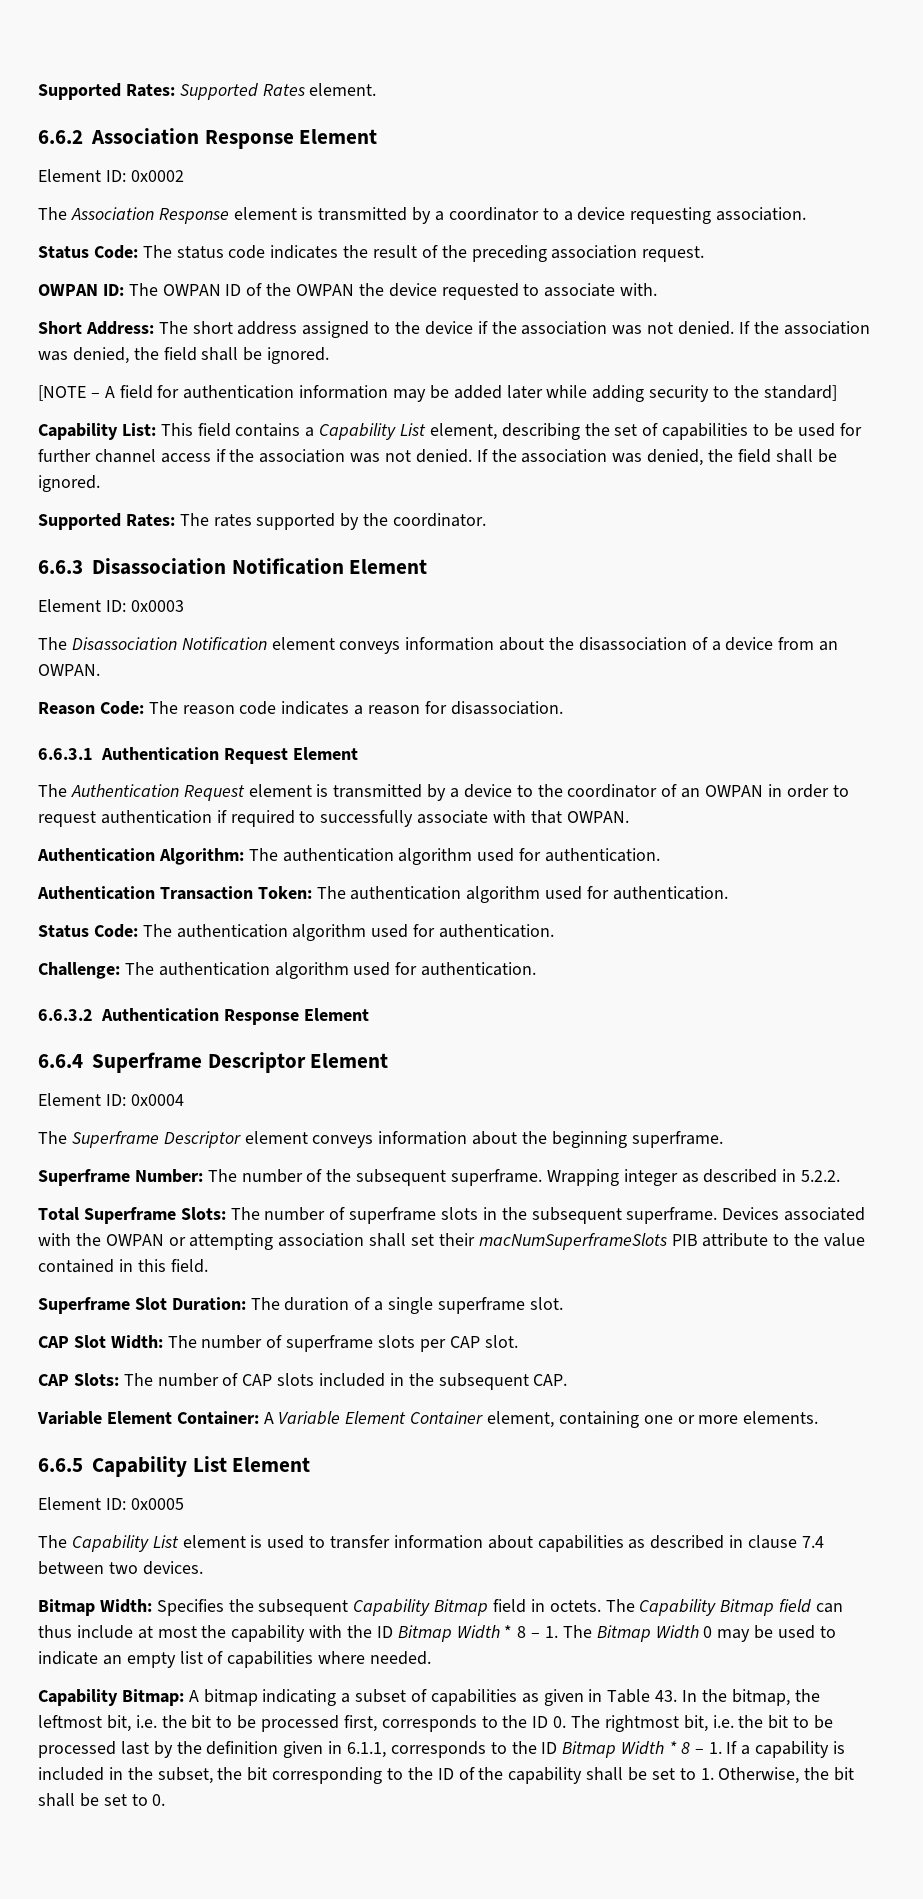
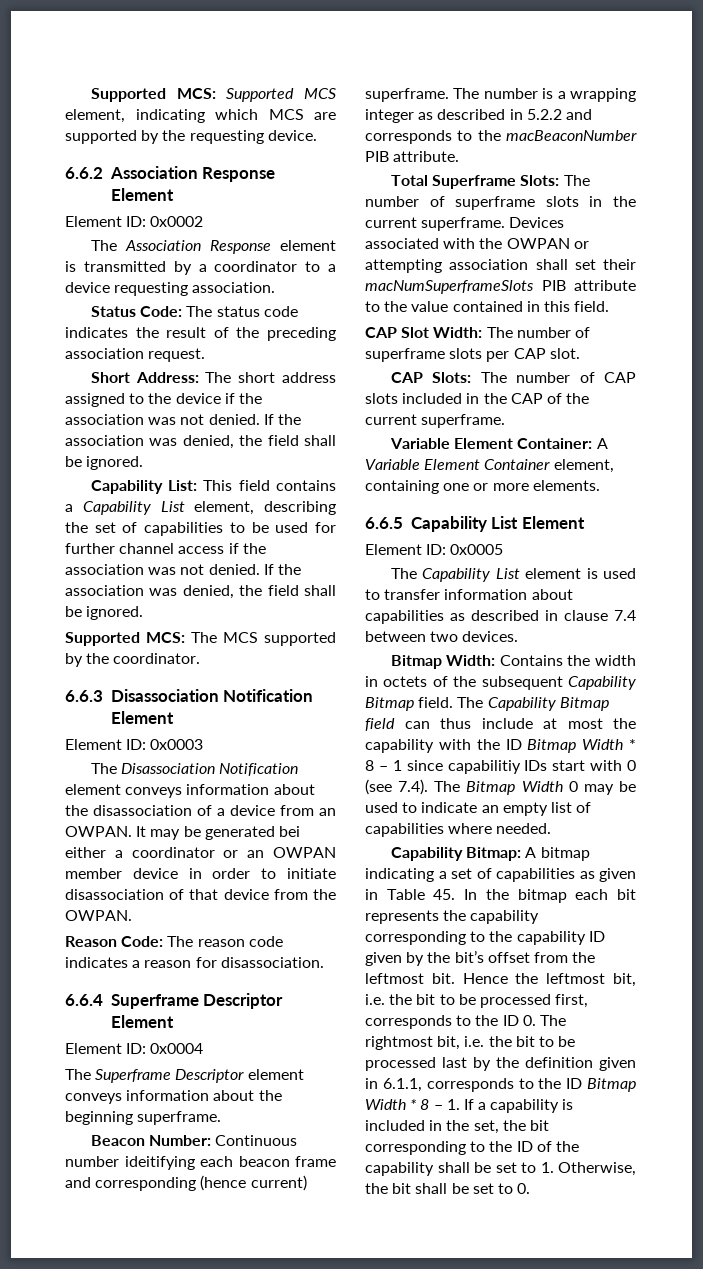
[38,83,377,100] Supported Rates: Supported Rates element. -> [90,88,336,102] [65,109,336,123] [65,130,317,144] Supported MCS: Supported MCS element, indicating which MCS are supported by the requesting device.
[38,283,658,300] // OWPAN ID: The OWPAN ID of the OWPAN the device requested to associate with. -> (206, 355) none
[38,385,837,402] // [NOTE – A field for authentication information may be added later while adding security to the standard] -> (144, 463) none
[125,513,252,527] Rates: The rates -> [146,632,258,643] MCS: The MCS
(100, 670) none -> [136,826,300,840] [65,847,336,858] [65,868,336,879] [65,889,336,900] [65,910,132,921] It may be generated bei either a coordinator or an OWPAN member device in order to initiate disassociation of that device from the OWPAN.
[38,747,358,764] [38,784,849,801] [38,810,629,827] [37,848,661,865] [37,886,728,903] [38,924,555,941] [38,962,537,979] [38,1008,369,1025] // 6.6.3.1 Authentication Request Element // The Authentication Request element is transmitted by a device to the coordinator of an OWPAN in order to request authentication if required to successfully associate with that OWPAN. // Authentication Algorithm: The authentication algorithm used for authentication. // Authentication Transaction Token: The authentication algorithm used for authentication. // Status Code: The authentication algorithm used for authentication. // Challenge: The authentication algorithm used for authentication. // 6.6.3.2 Authentication Response Element -> (324, 962) none
[38,1169,841,1186] Superframe Number: The number of the subsequent superframe. Wrapping integer as described in 5.2.2. -> [90,1135,298,1146] [65,1156,336,1170] [65,1175,307,1191] [365,88,636,102] [365,109,592,123] [365,130,637,144] [365,151,460,162] Beacon Number: Continuous number ideitifying each beacon frame and corresponding (hence current) superframe. The number is a wrapping integer as described in 5.2.2 and corresponds to the macBeaconNumber PIB attribute.
[531,1207,622,1224] subsequent -> [365,217,417,228] current
[38,1297,563,1314] // Superframe Slot Duration: The duration of a single superframe slot. -> (610, 306) none
[438,1373,568,1390] subsequent CAP. -> [510,393,590,404] [365,414,506,428] CAP of the current superframe.
[156,1599,224,1616] Specifies -> [499,655,636,666] [365,676,448,687] Contains the width in octets of
[493,1599,601,1613] field in octets. -> [418,697,454,708] field.
[545,1626,559,1638] 1. -> [392,760,636,774] [365,779,429,795] 1 since capabilitiy IDs start with 0 (see 7.4).
[355,1689,407,1703] subset -> [451,868,472,879] set
[655,1690,678,1702] 43. -> [433,889,456,900] 45.
[731,1689,790,1706] bitmap, -> [517,889,636,903] [365,910,540,924] [365,931,605,945] [365,950,596,966] [365,973,508,984] bitmap each bit represents the capability corresponding to the capability ID given by the bit’s offset from the leftmost bit. Hence
[157,1767,213,1784] subset, -> [473,1120,499,1134] set,

